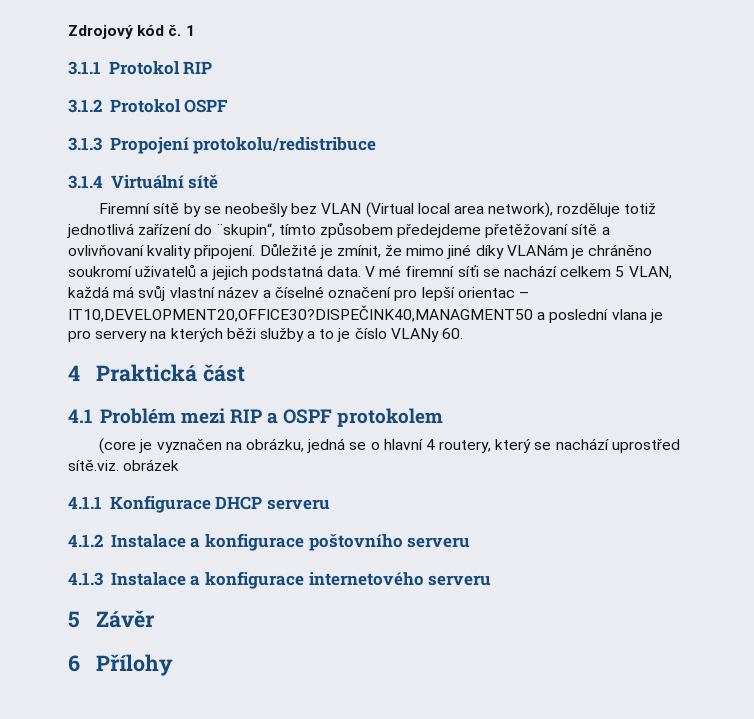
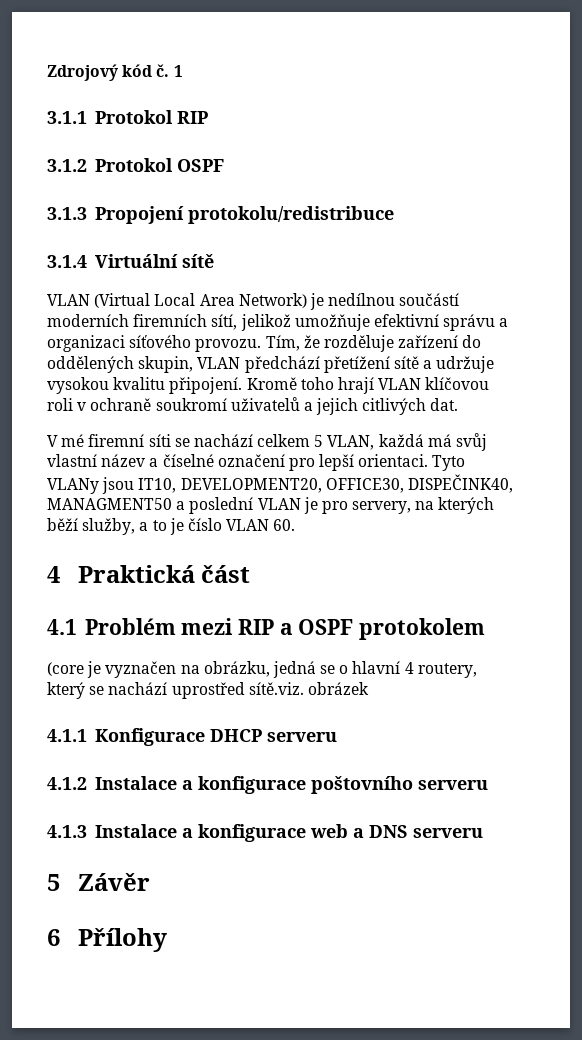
[99,202,657,218] [67,222,610,238] [68,243,653,259] Firemní sítě by se neobešly bez VLAN (Virtual local area network), rozděluje totiž jednotlivá zařízení do ¨skupin“, tímto způsobem předejdeme přetěžovaní sítě a ovlivňovaní kvality připojení. Důležité je zmínit, že mimo jiné díky VLANám je chráněno -> [47,293,460,310] [47,314,509,331] [47,335,482,352] [47,356,495,373] [47,377,490,394] [47,398,152,411] VLAN (Virtual Local Area Network) je nedílnou součástí moderních firemních sítí, jelikož umožňuje efektivní správu a organizaci síťového provozu. Tím, že rozděluje zařízení do oddělených skupin, VLAN předchází přetížení sítě a udržuje vysokou kvalitu připojení. Kromě toho hrají VLAN klíčovou roli v ochraně
[251,265,361,280] podstatná data. -> [362,398,459,415] citlivých dat. //
[457,265,479,277] síťi -> [148,434,171,447] síti
[457,287,530,298] [68,305,533,322] orientac – IT10,DEVELOPMENT20,OFFICE30?DISPEČINK40,MANAGMENT50 -> [358,454,466,471] [47,474,513,494] [47,498,172,510] orientaci. Tyto VLANy jsou IT10, DEVELOPMENT20, OFFICE30, DISPEČINK40, MANAGMENT50
[611,309,647,320] vlana -> [257,498,301,510] VLAN
[95,330,148,342] servery -> [352,501,412,514] servery,
[226,328,304,342] běži služby -> [47,518,136,535] běží služby,
[390,328,439,342] VLANy -> [226,519,270,531] VLAN
[308,572,424,586] internetového -> [309,824,408,838] web a DNS

